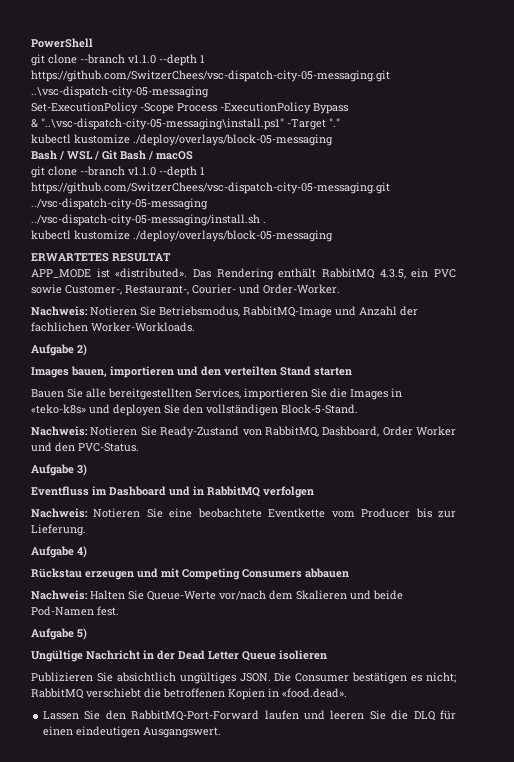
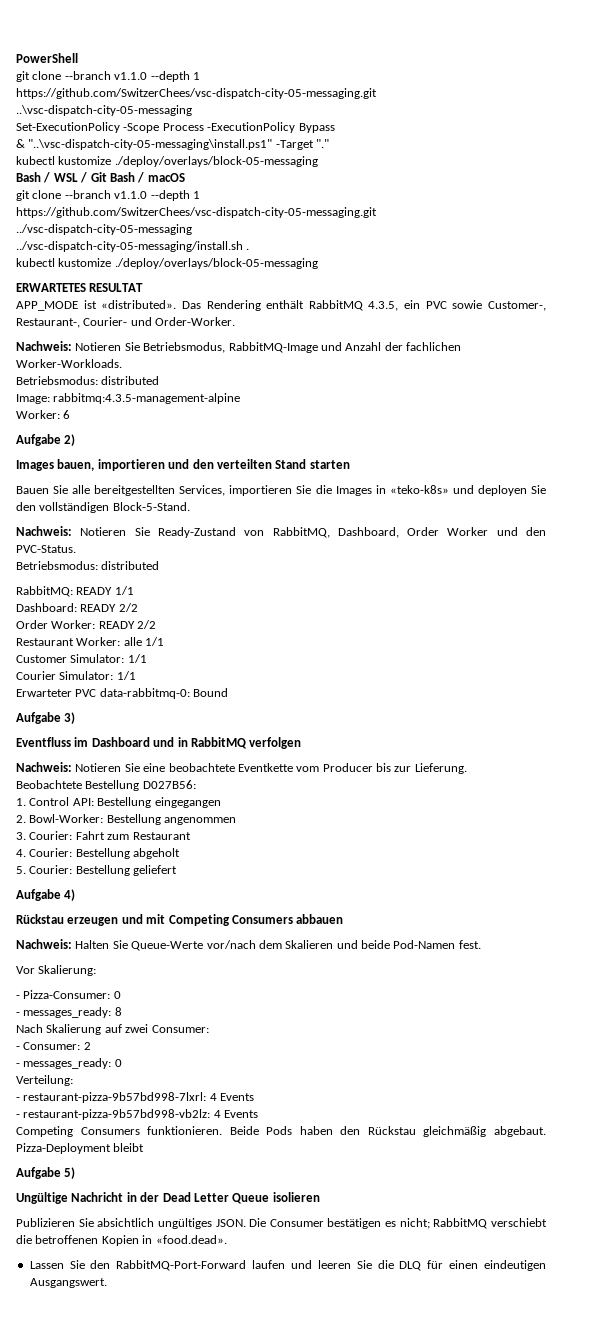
(195, 327) none -> [16,376,160,385] [16,393,241,404] [16,410,71,419] // Betriebsmodus: distributed // Image: rabbitmq:4.3.5-management-alpine // Worker: 6
(139, 447) none -> [16,561,160,570] [16,586,134,597] [16,603,138,612] [16,620,157,629] [16,637,165,646] [16,654,147,663] [16,671,136,680] [16,688,229,699] // Betriebsmodus: distributed // RabbitMQ: READY 1/1 // Dashboard: READY 2/2 // Order Worker: READY 2/2 // Restaurant Worker: alle 1/1 // Customer Simulator: 1/1 // Courier Simulator: 1/1 // Erwarteter PVC data-rabbitmq-0: Bound
(86, 530) none -> [16,780,196,791] [16,797,221,808] [16,814,237,825] [16,831,191,840] [16,848,181,859] [16,865,178,876] // Beobachtete Bestellung D027B56: // 1. Control API: Bestellung eingegangen // 2. Bowl-Worker: Bestellung angenommen // 3. Courier: Fahrt zum Restaurant // 4. Courier: Bestellung abgeholt // 5. Courier: Bestellung geliefert
(119, 611) none -> [16,965,97,976] [16,990,121,999] [16,1007,122,1018] [16,1024,209,1035] [16,1042,91,1050] [16,1058,122,1069] [16,1075,73,1086] [16,1092,255,1103] [16,1109,259,1120] [16,1126,546,1137] [16,1143,145,1154] // Vor Skalierung: // - Pizza-Consumer: 0 // - messages_ready: 8 // Nach Skalierung auf zwei Consumer: // - Consumer: 2 // - messages_ready: 0 // Verteilung: // - restaurant-pizza-9b57bd998-7lxrl: 4 Events // - restaurant-pizza-9b57bd998-vb2lz: 4 Events // Competing Consumers funktionieren. Beide Pods haben den Rückstau gleichmäßig abgebaut. Pizza-Deployment bleibt

